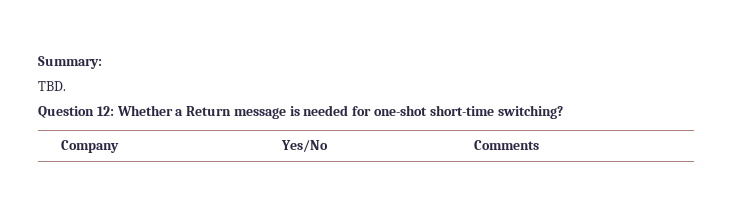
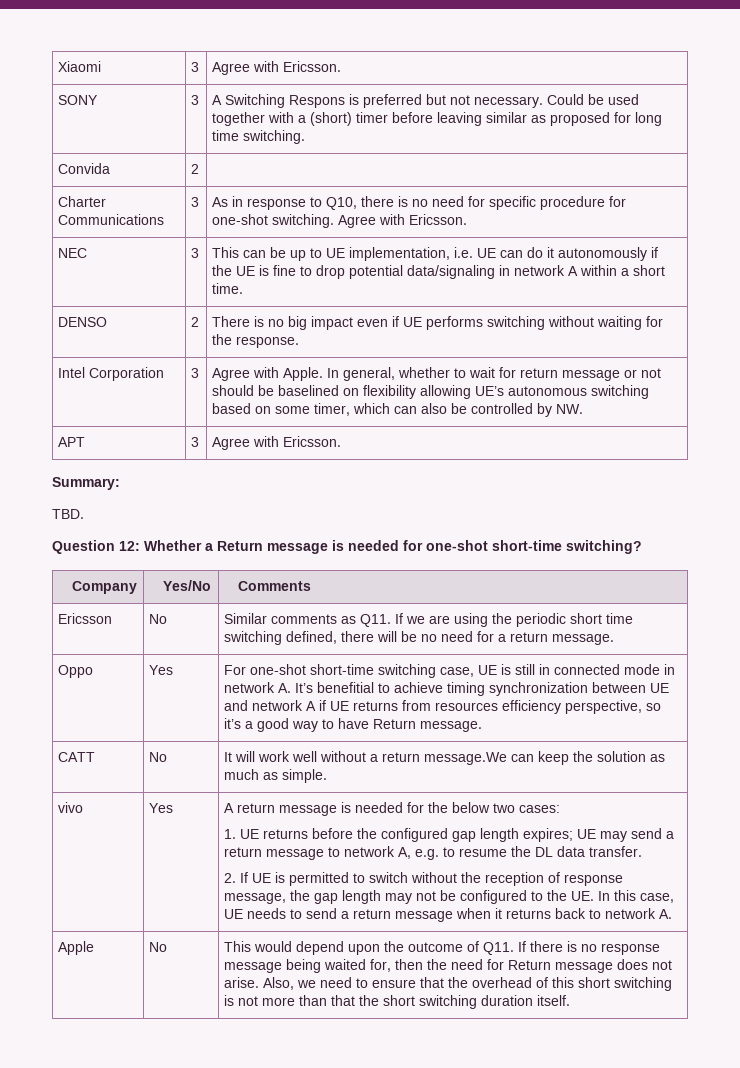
(38, 62) none -> [58,61,102,72] [191,62,200,72] [212,61,342,75] [58,95,99,105] [191,95,200,105] [212,94,640,108] [212,112,663,126] [212,130,306,144] [58,163,111,174] [191,164,200,174] [58,196,107,207] [58,214,165,225] [191,197,200,207] [212,196,627,210] [212,214,468,228] [58,248,88,258] [191,248,200,258] [212,247,659,261] [212,265,666,279] [212,283,244,294] [58,317,108,327] [191,317,200,327] [212,316,664,330] [212,334,300,348] [58,367,165,381] [191,368,200,378] [212,367,662,381] [212,385,650,399] [212,403,584,417] [58,437,86,447] [191,437,200,447] [212,436,342,450] Xiaomi | 3 | Agree with Ericsson. // SONY | 3 | A Switching Respons is preferred but not necessary. Could be used together with a (short) timer before leaving similar as proposed for long time switching. // Convida | 2 | // Charter Communications | 3 | As in response to Q10, there is no need for specific procedure for one-shot switching. Agree with Ericsson. // NEC | 3 | This can be up to UE implementation, i.e. UE can do it autonomously if the UE is fine to drop potential data/signaling in network A within a short time. // DENSO | 2 | There is no big impact even if UE performs switching without waiting for the response. // Intel Corporation | 3 | Agree with Apple. In general, whether to wait for return message or not should be baselined on flexibility allowing UE’s autonomous switching based on some timer, which can also be controlled by NW. // APT | 3 | Agree with Ericsson. //
(540, 145) none -> [58,613,113,624] [149,614,168,624] [224,613,634,627] [224,631,615,645] [58,665,94,678] [149,665,174,675] [224,664,676,678] [224,682,670,696] [224,700,662,714] [224,718,483,732] [58,752,96,762] [149,752,168,762] [224,751,666,765] [224,769,328,783] [58,802,84,813] [149,803,174,813] [224,802,561,816] [224,828,675,842] [224,846,643,860] [224,872,624,886] [224,890,675,904] [224,908,673,922] [58,941,95,955] [149,942,168,952] [224,941,661,955] [224,959,673,973] [224,977,673,991] [224,995,571,1009] // Ericsson | No | Similar comments as Q11. If we are using the periodic short time switching defined, there will be no need for a return message. // Oppo | Yes | For one-shot short-time switching case, UE is still in connected mode in network A. It’s benefitial to achieve timing synchronization between UE and network A if UE returns from resources efficiency perspective, so it’s a good way to have Return message. // CATT | No | It will work well without a return message.We can keep the solution as much as simple. // vivo | Yes | A return message is needed for the below two cases: // 1. UE returns before the configured gap length expires; UE may send a return message to network A, e.g. to resume the DL data transfer. // 2. If UE is permitted to switch without the reception of response message, the gap length may not be configured to the UE. In this case, UE needs to send a return message when it returns back to network A. // Apple | No | This would depend upon the outcome of Q11. If there is no response message being waited for, then the need for Return message does not arise. Also, we need to ensure that the overhead of this short switching is not more than that the short switching duration itself.

